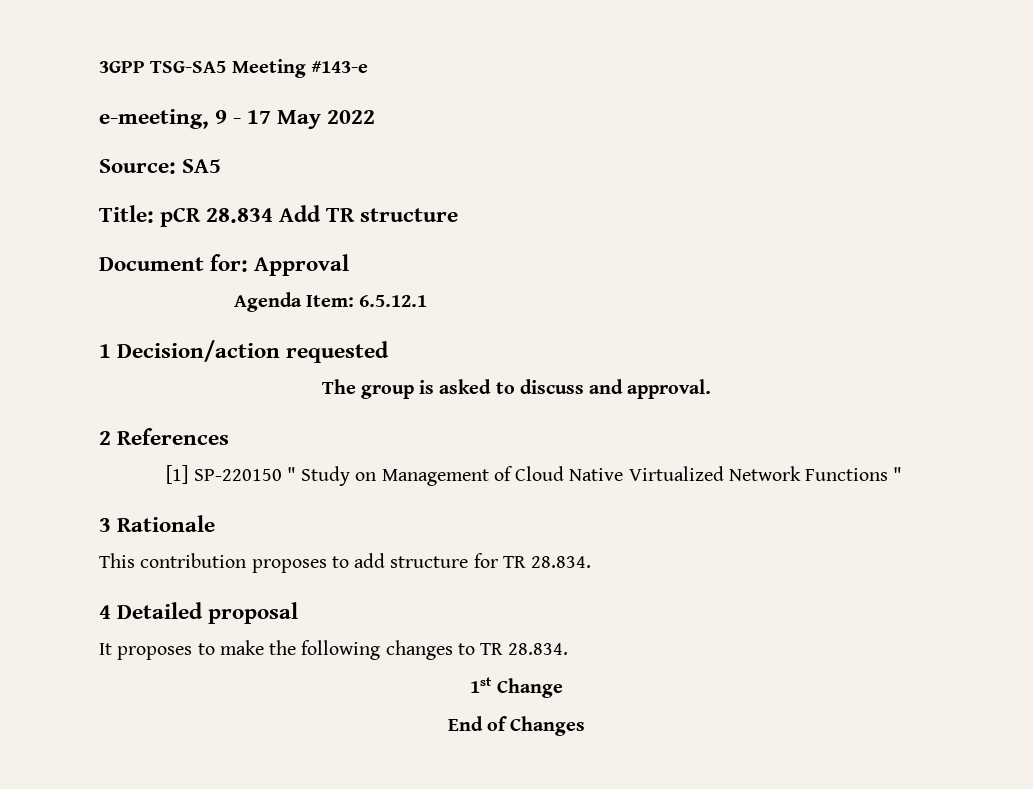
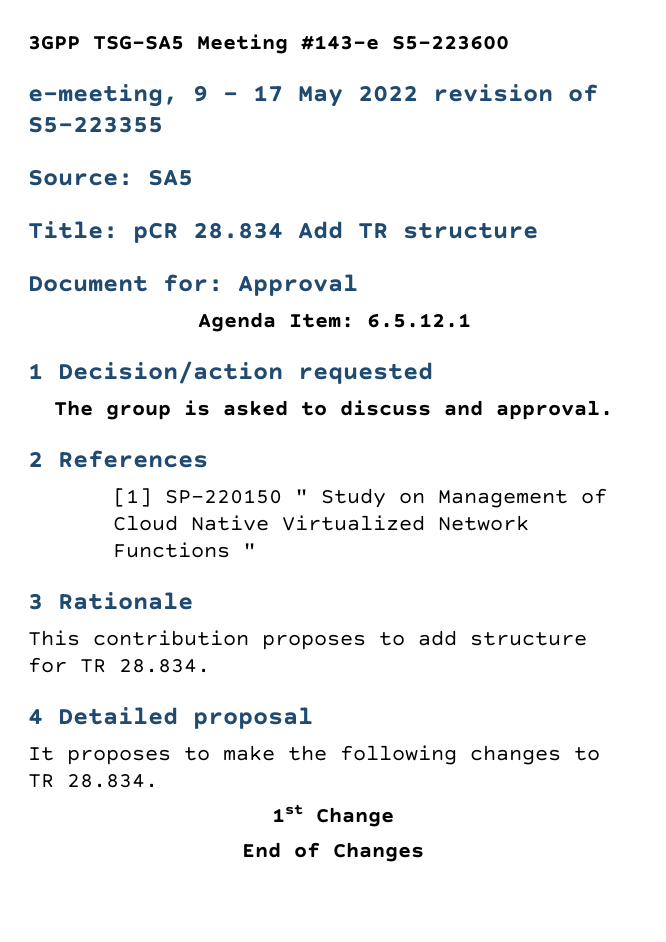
(368, 67) none -> [392,36,509,50] S5-223600
(376, 117) none -> [433,84,598,102] [28,116,163,133] revision of S5-223355

